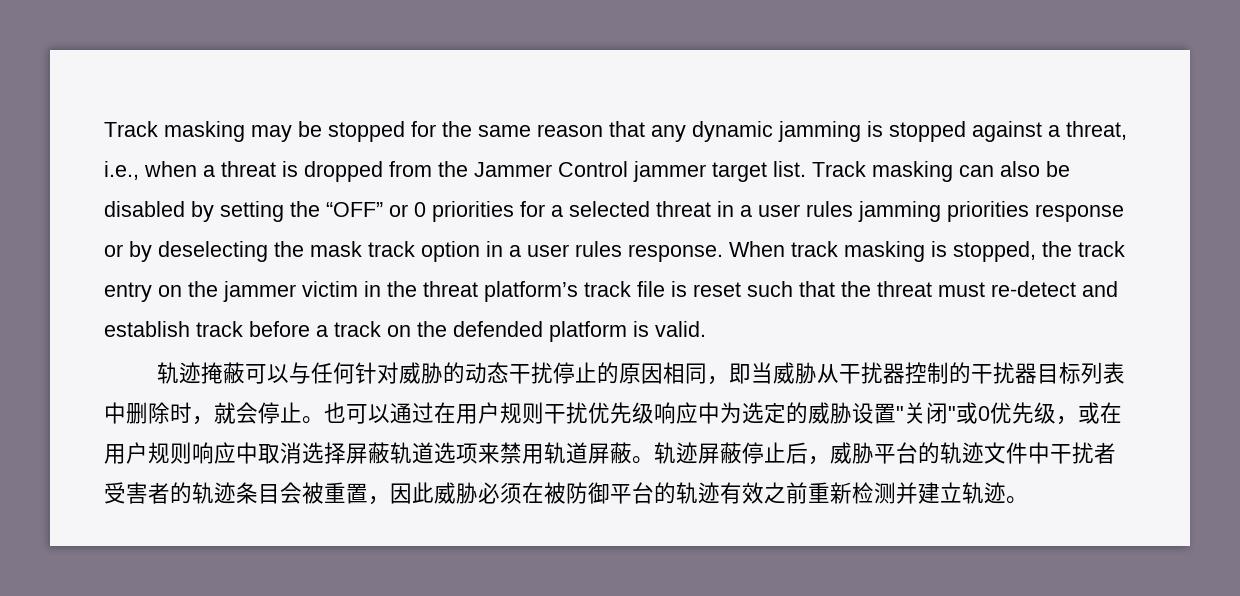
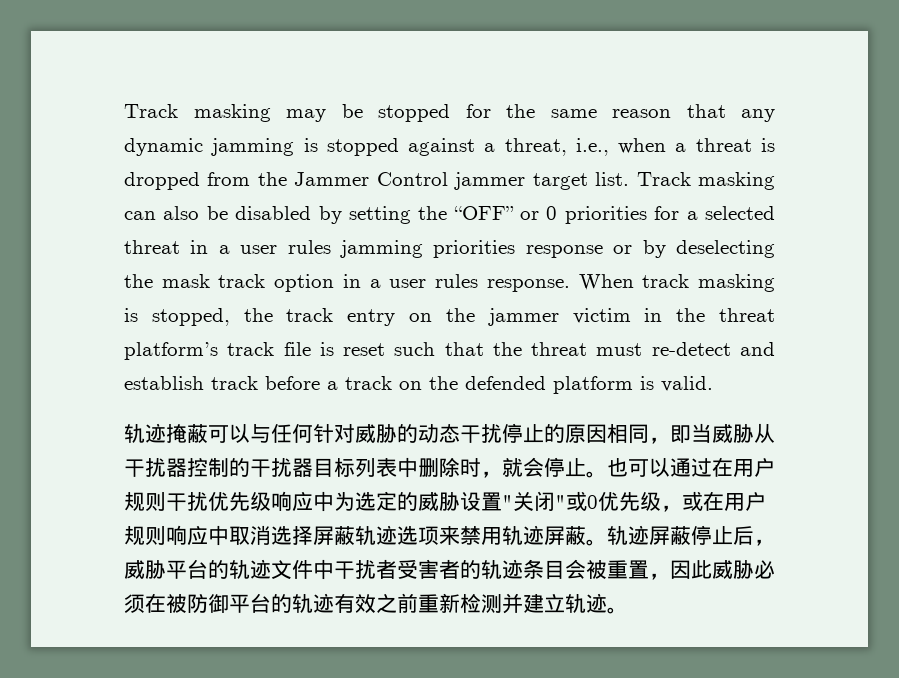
[412,442,434,464] 道 -> [376,525,397,545] 迹
[566,442,588,464] 道 -> [523,525,544,545] 迹

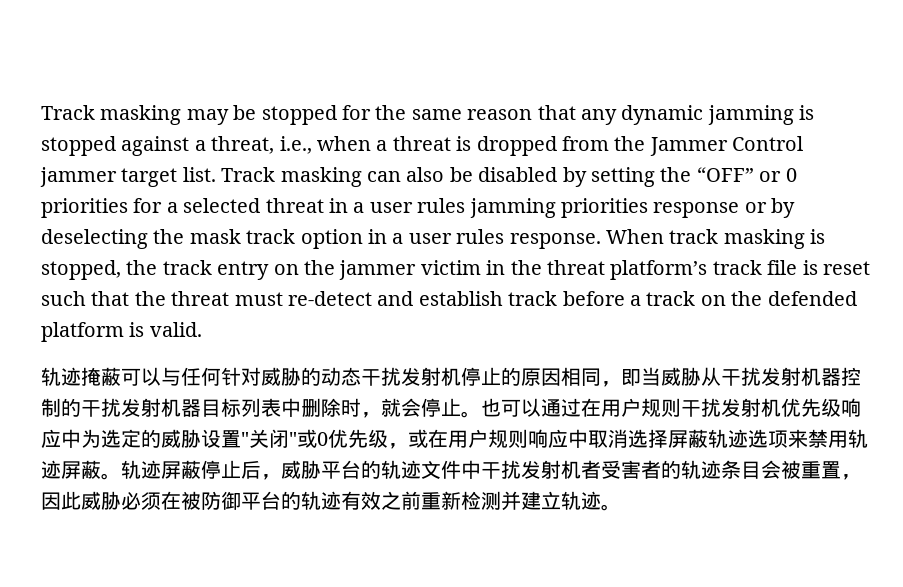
(502, 433) none -> [401,367,461,386] 发射机
(166, 467) none -> [761,367,821,386] 发射机
(292, 467) none -> [121,398,181,417] 发射机
(208, 501) none -> [721,398,781,417] 发射机
(376, 569) none -> [521,460,581,479] 发射机

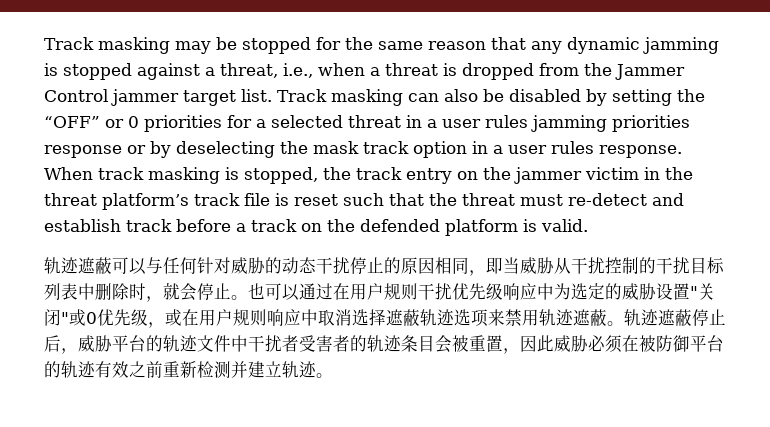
[81,367,101,386] 掩 -> [78,257,95,274] 遮
[401,367,461,386] 发射机 -> (350, 265) none
[761,367,841,386] 发射机器 -> (605, 265) none
[121,398,201,417] 发射机器 -> (690, 265) none
[721,398,781,417] 发射机 -> (452, 291) none
[668,430,688,448] 屏 -> [386,309,403,326] 遮
[61,461,81,479] 屏 -> [573,309,590,326] 遮
[161,461,181,479] 屏 -> [658,309,675,326] 遮
[521,460,581,479] 发射机 -> (282, 343) none

